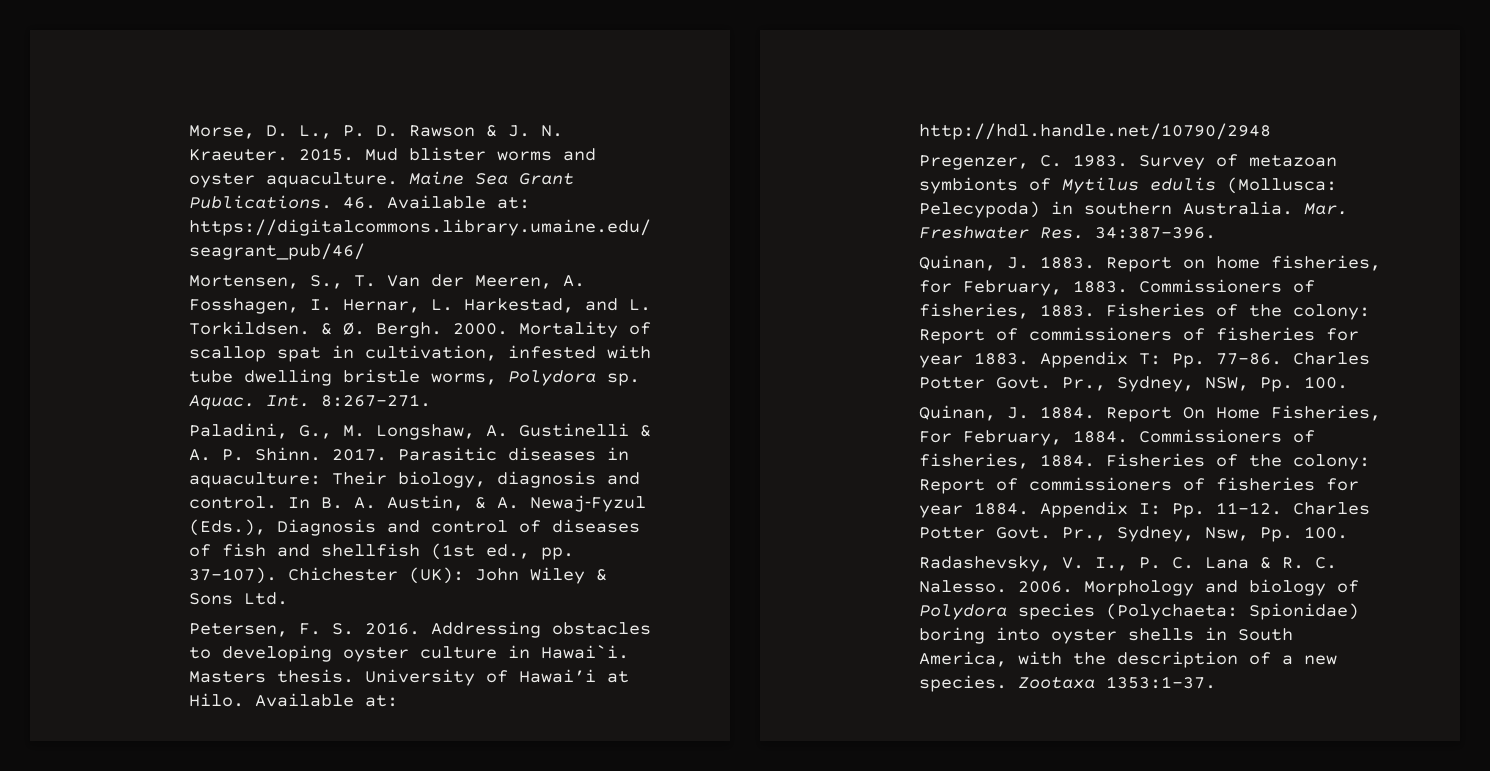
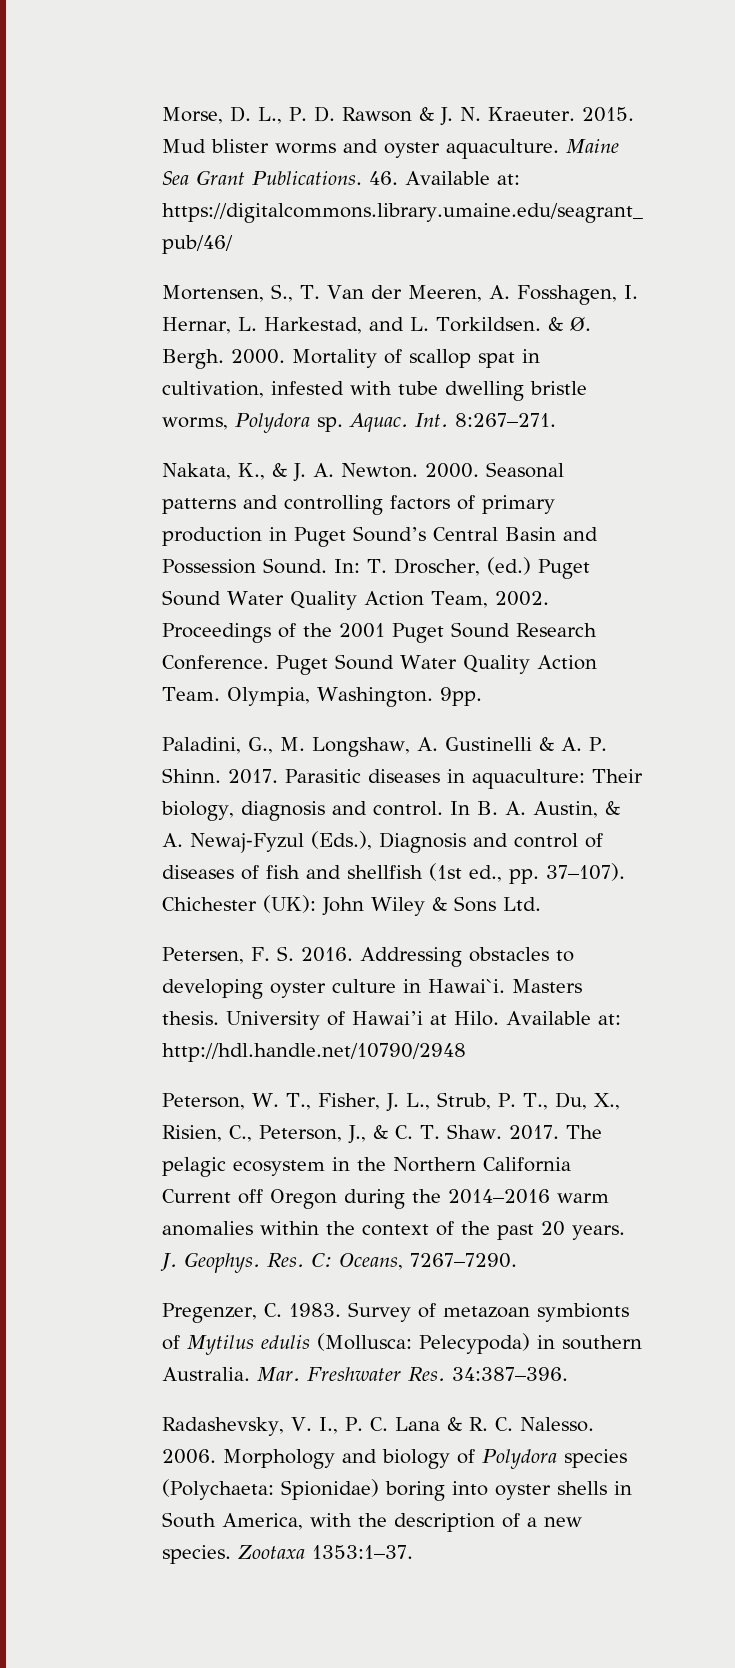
(432, 400) none -> [161,462,564,482] [161,495,555,515] [161,526,598,547] [161,557,590,579] [161,590,549,610] [161,622,597,643] [161,654,597,675] [161,687,482,707] // Nakata, K., & J. A. Newton. 2000. Seasonal patterns and controlling factors of primary production in Puget Sound’s Central Basin and Possession Sound. In: T. Droscher, (ed.) Puget Sound Water Quality Action Team, 2002. Proceedings of the 2001 Puget Sound Research Conference. Puget Sound Water Quality Action Team. Olympia, Washington. 9pp.
(1272, 131) none -> [161,1092,620,1112] [161,1124,602,1144] [161,1157,571,1177] [161,1189,609,1209] [161,1221,625,1240] [159,1252,517,1273] // Peterson, W. T., Fisher, J. L., Strub, P. T., Du, X., Risien, C., Peterson, J., & C. T. Shaw. 2017. The pelagic ecosystem in the Northern California Current off Oregon during the 2014–2016 warm anomalies within the context of the past 20 years. J. Geophys. Res. C: Oceans, 7267–7290.
[919,255,1382,272] [919,279,1316,296] [919,303,1371,320] [919,327,1360,344] [919,351,1371,368] [919,376,1349,392] [919,405,1382,422] [919,429,1316,446] [919,453,1371,470] [919,477,1360,494] [919,501,1371,518] [919,526,1349,542] // Quinan, J. 1883. Report on home fisheries, for February, 1883. Commissioners of fisheries, 1883. Fisheries of the colony: Report of commissioners of fisheries for year 1883. Appendix T: Pp. 77–86. Charles Potter Govt. Pr., Sydney, NSW, Pp. 100. // Quinan, J. 1884. Report On Home Fisheries, For February, 1884. Commissioners of fisheries, 1884. Fisheries of the colony: Report of commissioners of fisheries for year 1884. Appendix I: Pp. 11–12. Charles Potter Govt. Pr., Sydney, Nsw, Pp. 100. -> (568, 1374) none

